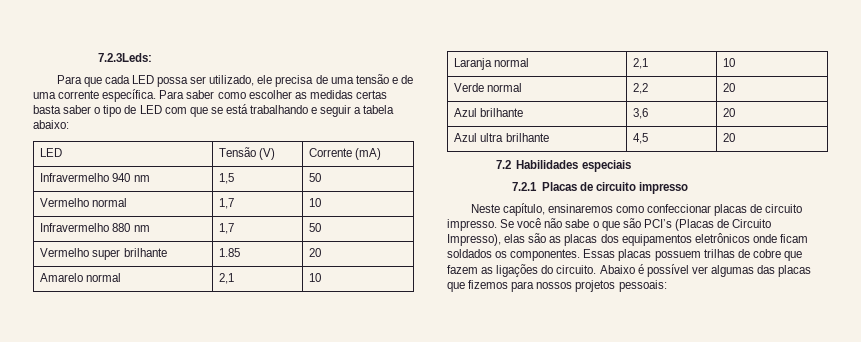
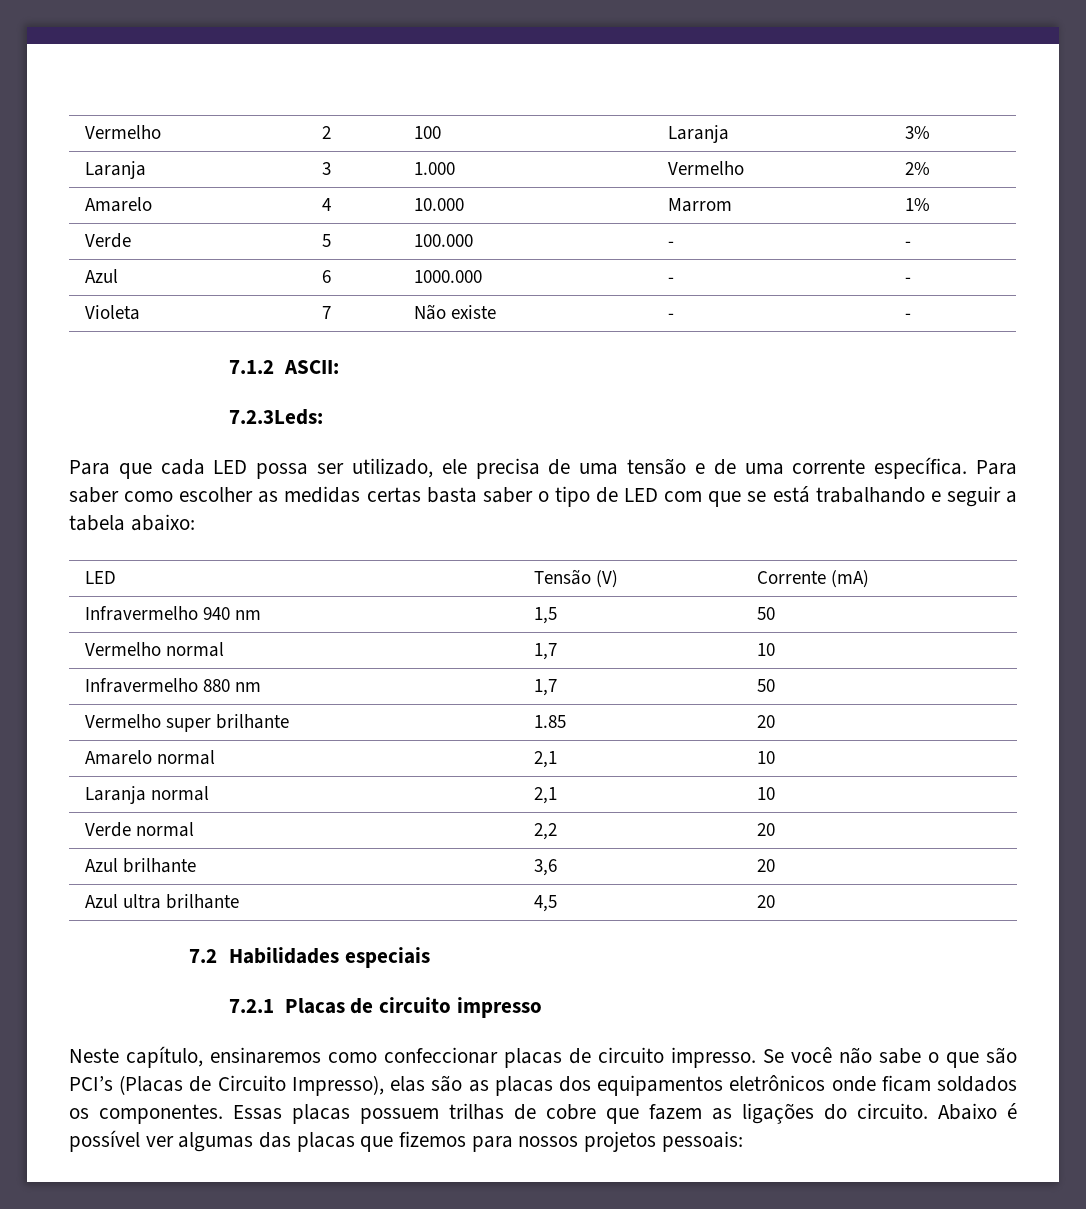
(97, 57) none -> [85,125,162,139] [322,126,332,139] [414,126,442,139] [668,125,730,143] [905,126,931,139] [85,161,147,179] [322,162,332,175] [414,162,456,175] [668,161,745,175] [905,162,931,175] [85,197,153,212] [322,198,332,211] [414,198,465,211] [668,198,733,212] [905,198,931,211] [85,233,132,248] [322,234,332,247] [414,234,474,247] [668,241,675,247] [905,241,912,247] [85,269,119,283] [322,270,332,283] [414,270,483,283] [668,277,675,283] [905,277,912,283] [85,305,141,320] [322,306,332,319] [414,304,497,320] [668,313,675,319] [905,313,912,319] [229,360,339,374] Vermelho | 2 | 100 | Laranja | 3% // Laranja | 3 | 1.000 | Vermelho | 2% // Amarelo | 4 | 10.000 | Marrom | 1% // Verde | 5 | 100.000 | - | - // Azul | 6 | 1000.000 | - | - // Violeta | 7 | Não existe | - | - // 7.1.2 ASCII: //

